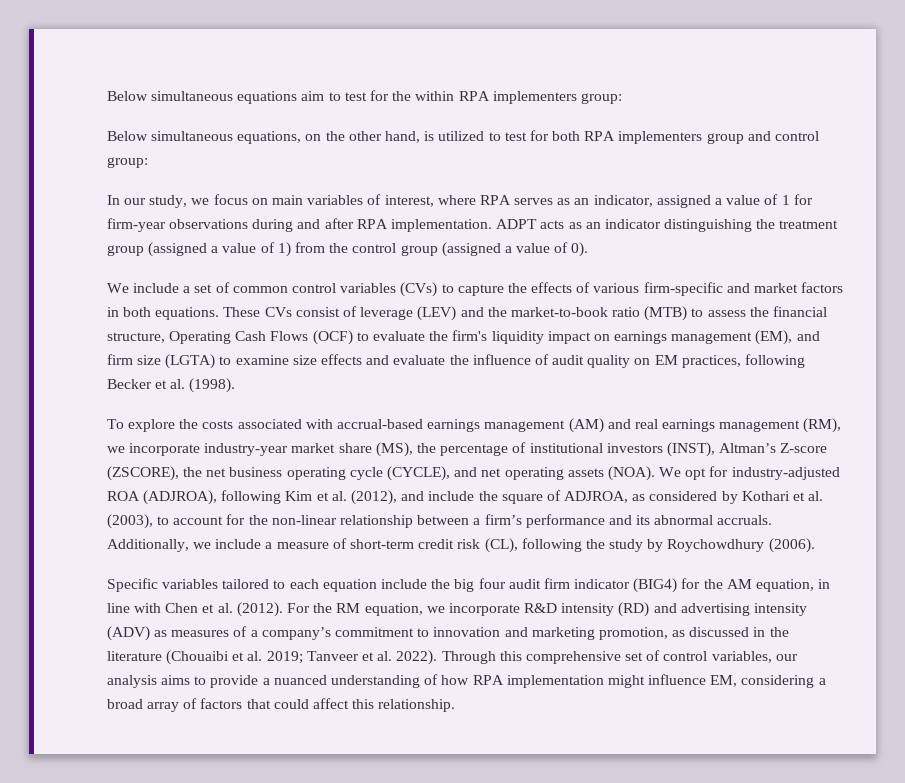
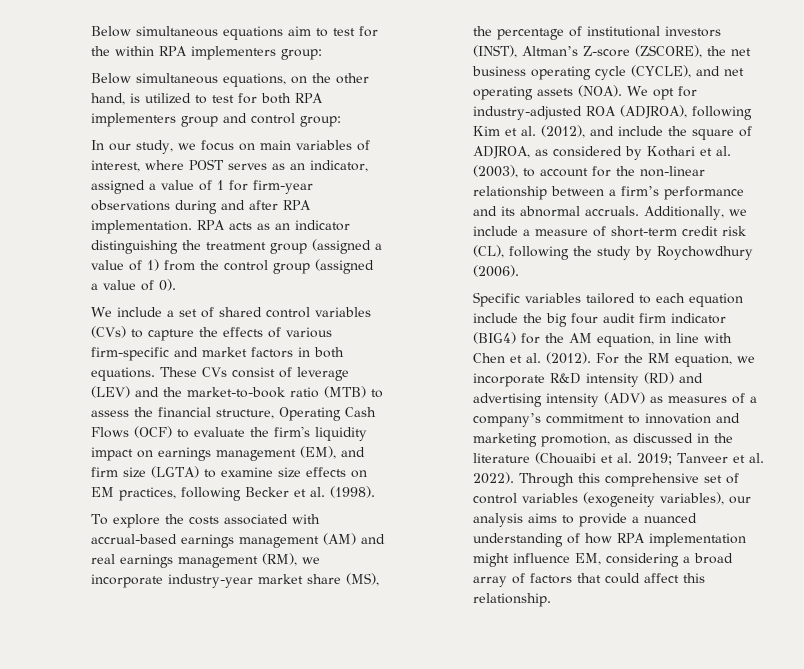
[479,195,511,205] RPA -> [188,159,224,170] POST
[496,219,538,229] ADPT -> [196,220,225,230] RPA
[232,286,288,293] common -> [218,307,262,317] shared
[366,354,631,368] and evaluate the influence of audit quality -> (346, 472) none
[711,651,772,663] variables, -> [521,492,724,507] variables (exogeneity variables),

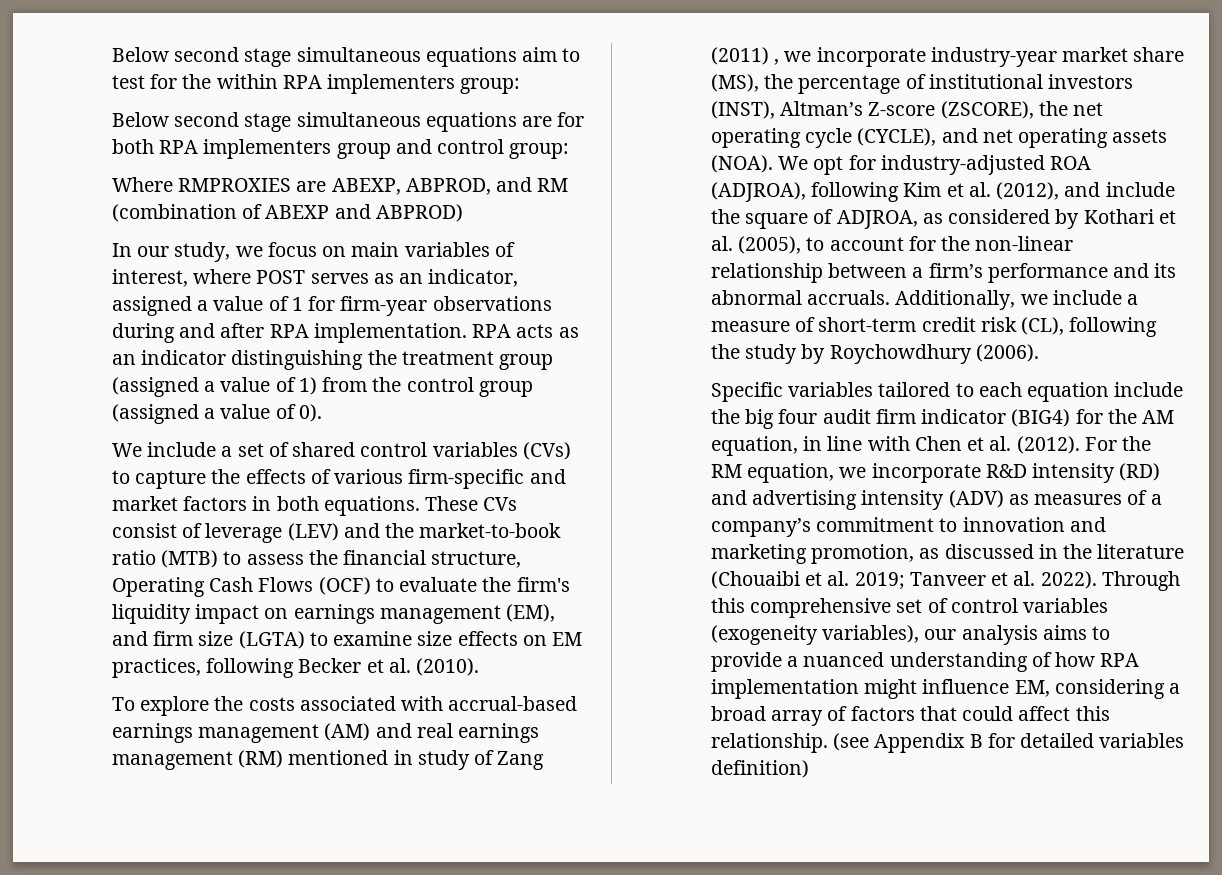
[90,26,131,37] Below -> [111,47,292,67] Below second stage
[135,73,369,87] [90,93,234,105] simultaneous equations, on the other hand, is utilized to test -> [174,112,553,132] second stage simultaneous equations are
(341, 121) none -> [111,177,569,195] [111,204,463,222] // Where RMPROXIES are ABEXP, ABPROD, and RM (combination of ABEXP and ABPROD)
[329,486,375,498] (1998). -> [416,658,480,676] (2010).
[261,553,297,566] (RM), -> [238,750,545,770] [710,47,780,65] (RM) mentioned in study of Zang (2011) ,
[471,66,526,76] business -> (1104, 109) none
[472,165,518,178] (2003), -> [738,236,802,254] (2005),
(551, 600) none -> [833,733,1185,753] [710,760,809,778] (see Appendix B for detailed variables definition)

